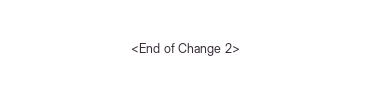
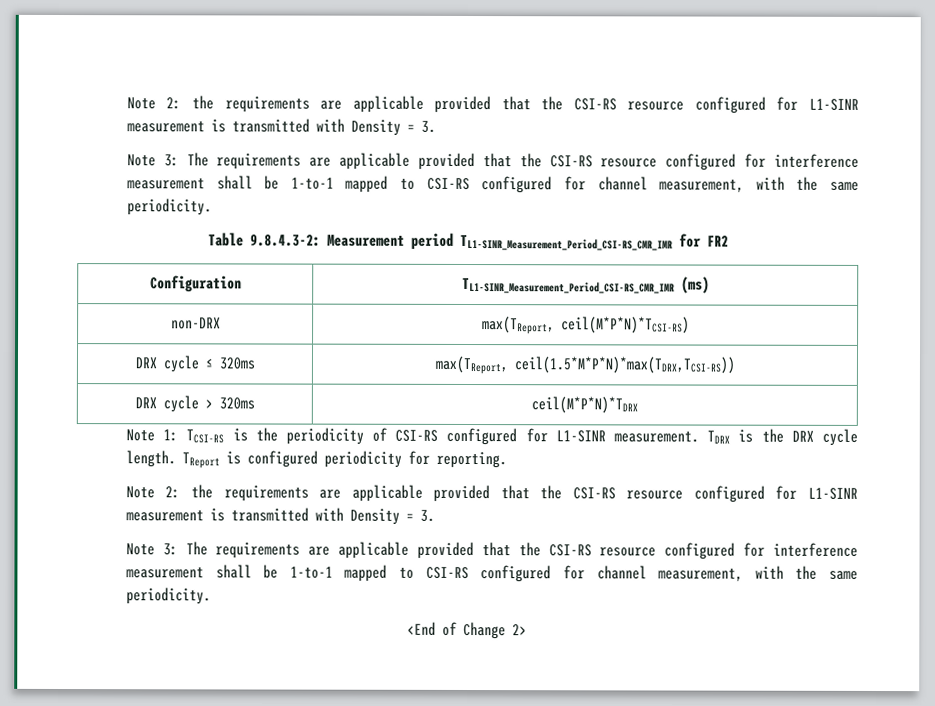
(131, 48) none -> [126,95,859,114] [126,118,436,136] [126,152,859,171] [126,175,859,194] [126,198,212,216] [207,232,729,251] [149,275,242,293] [461,276,710,294] [170,317,221,330] [481,316,690,335] [134,355,255,373] [434,355,735,375] [134,395,255,413] [531,396,638,414] [125,427,858,446] [125,450,507,469] [125,484,858,503] [125,507,435,525] [125,541,858,560] [125,564,858,583] [125,587,211,605] Note 2: the requirements are applicable provided that the CSI-RS resource configured for L1-SINR measurement is transmitted with Density = 3. // Note 3: The requirements are applicable provided that the CSI-RS resource configured for interference measurement shall be 1-to-1 mapped to CSI-RS configured for channel measurement, with the same periodicity. // Table 9.8.4.3-2: Measurement period TL1-SINR_Measurement_Period_CSI-RS_CMR_IMR for FR2 // Configuration | TL1-SINR_Measurement_Period_CSI-RS_CMR_IMR (ms) // non-DRX | max(TReport, ceil(M*P*N)*TCSI-RS) // DRX cycle ≤ 320ms | max(TReport, ceil(1.5*M*P*N)*max(TDRX,TCSI-RS)) // DRX cycle > 320ms | ceil(M*P*N)*TDRX // Note 1: TCSI-RS is the periodicity of CSI-RS configured for L1-SINR measurement. TDRX is the DRX cycle length. TReport is configured periodicity for reporting. // Note 2: the requirements are applicable provided that the CSI-RS resource configured for L1-SINR measurement is transmitted with Density = 3. // Note 3: The requirements are applicable provided that the CSI-RS resource configured for interference measurement shall be 1-to-1 mapped to CSI-RS configured for channel measurement, with the same periodicity. //

